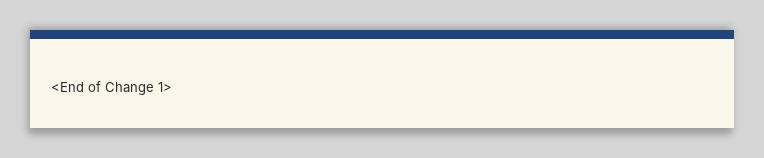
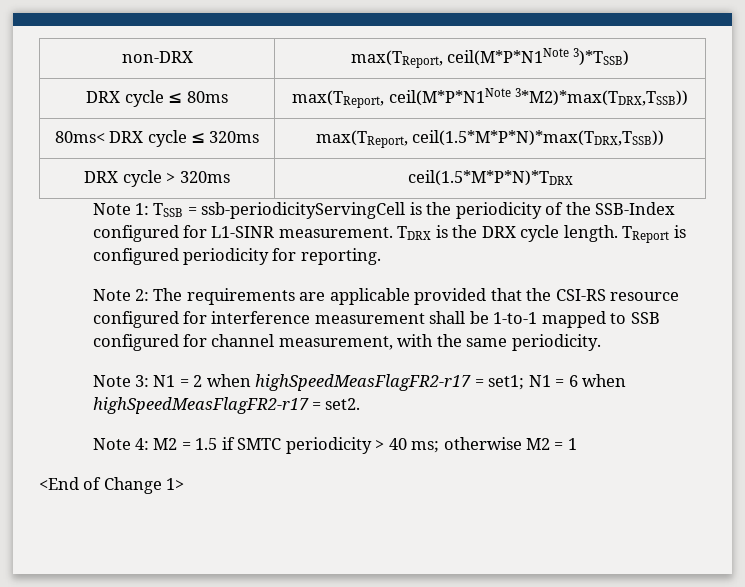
(51, 87) none -> [121,51,193,63] [350,48,630,68] [86,90,228,107] [292,88,688,108] [54,130,260,147] [315,130,665,148] [84,170,230,187] [407,170,573,186] [92,202,676,219] [92,225,686,243] [92,248,381,265] [92,288,680,305] [92,311,660,328] [92,334,601,351] [92,374,627,391] [92,397,361,414] [92,437,577,454] non-DRX | max(TReport, ceil(M*P*N1Note 3)*TSSB) // DRX cycle ≤ 80ms | max(TReport, ceil(M*P*N1Note 3*M2)*max(TDRX,TSSB)) // 80ms< DRX cycle ≤ 320ms | max(TReport, ceil(1.5*M*P*N)*max(TDRX,TSSB)) // DRX cycle > 320ms | ceil(1.5*M*P*N)*TDRX // Note 1: TSSB = ssb-periodicityServingCell is the periodicity of the SSB-Index configured for L1-SINR measurement. TDRX is the DRX cycle length. TReport is configured periodicity for reporting. // Note 2: The requirements are applicable provided that the CSI-RS resource configured for interference measurement shall be 1-to-1 mapped to SSB configured for channel measurement, with the same periodicity. // Note 3: N1 = 2 when highSpeedMeasFlagFR2-r17 = set1; N1 = 6 when highSpeedMeasFlagFR2-r17 = set2. // Note 4: M2 = 1.5 if SMTC periodicity > 40 ms; otherwise M2 = 1 //

